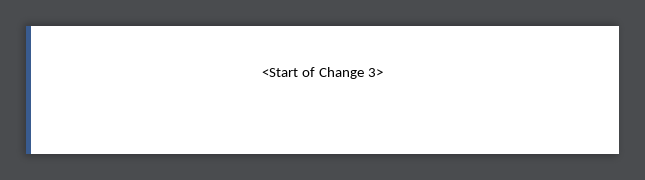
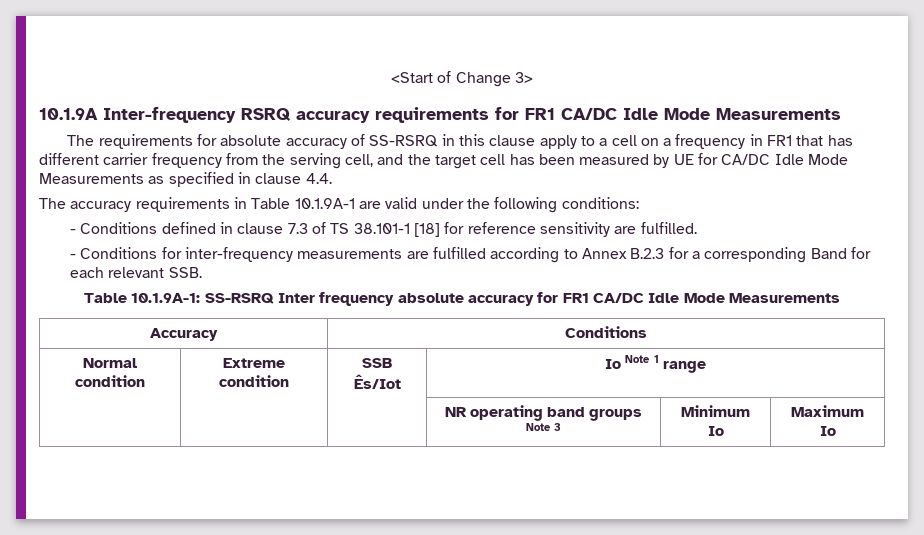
(383, 72) none -> [39,107,841,123] [67,134,853,149] [39,153,849,169] [39,172,332,187] [39,197,639,213] [70,222,697,237] [70,247,871,263] [70,267,202,278] [84,292,840,306] [150,328,218,341] [565,326,647,338] [83,358,137,368] [75,375,145,387] [223,358,285,368] [219,375,289,387] [362,358,392,368] [353,374,401,389] [605,355,706,373] [444,405,643,421] [525,423,562,431] [681,405,750,417] [707,426,724,436] [791,405,864,417] [819,426,836,436] // 10.1.9A Inter-frequency RSRQ accuracy requirements for FR1 CA/DC Idle Mode Measurements // The requirements for absolute accuracy of SS-RSRQ in this clause apply to a cell on a frequency in FR1 that has different carrier frequency from the serving cell, and the target cell has been measured by UE for CA/DC Idle Mode Measurements as specified in clause 4.4. // The accuracy requirements in Table 10.1.9A-1 are valid under the following conditions: // - Conditions defined in clause 7.3 of TS 38.101-1 [18] for reference sensitivity are fulfilled. // - Conditions for inter-frequency measurements are fulfilled according to Annex B.2.3 for a corresponding Band for each relevant SSB. // Table 10.1.9A-1: SS-RSRQ Inter frequency absolute accuracy for FR1 CA/DC Idle Mode Measurements // Accuracy | Conditions // Normal condition | Extreme condition | SSB Ês/Iot | Io Note 1 range // | | | NR operating band groups Note 3 | Minimum Io | Maximum Io

